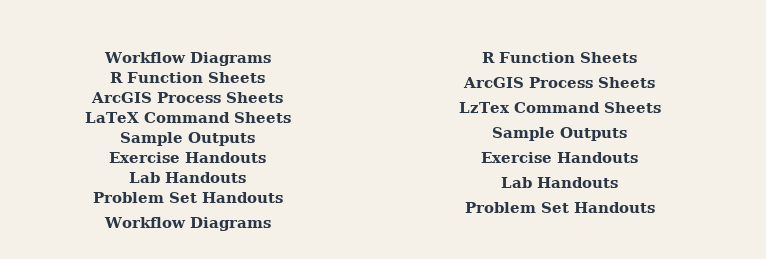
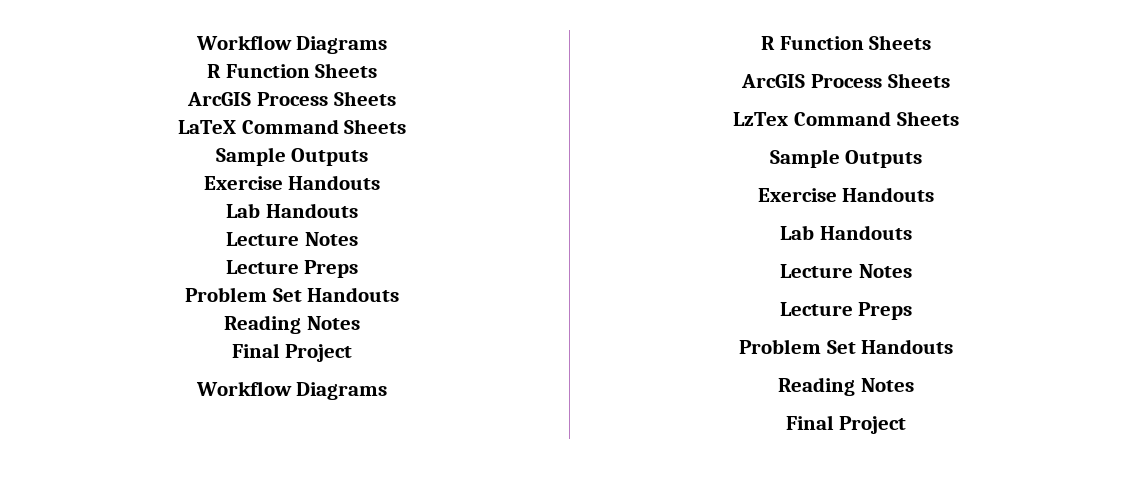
[92,192,283,203] // Problem Set Handouts -> [226,232,358,246] [225,260,359,278] [184,287,400,302] [224,315,360,334] [231,343,353,362] // Lecture Notes // Lecture Preps // Problem Set Handouts // Reading Notes // Final Project
[464,202,655,213] // Problem Set Handouts -> [780,264,912,278] [779,302,913,320] [738,339,954,354] [778,377,914,396] [785,415,907,434] // Lecture Notes // Lecture Preps // Problem Set Handouts // Reading Notes // Final Project

